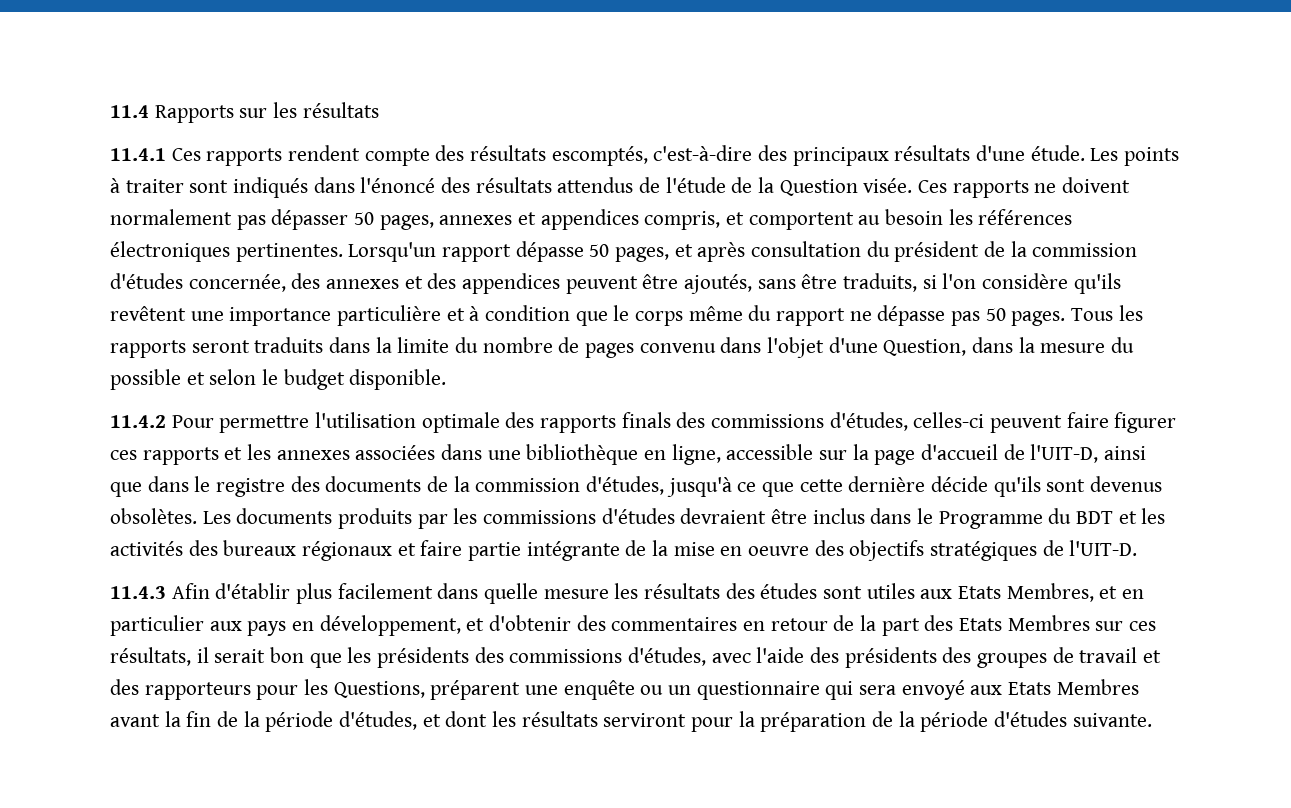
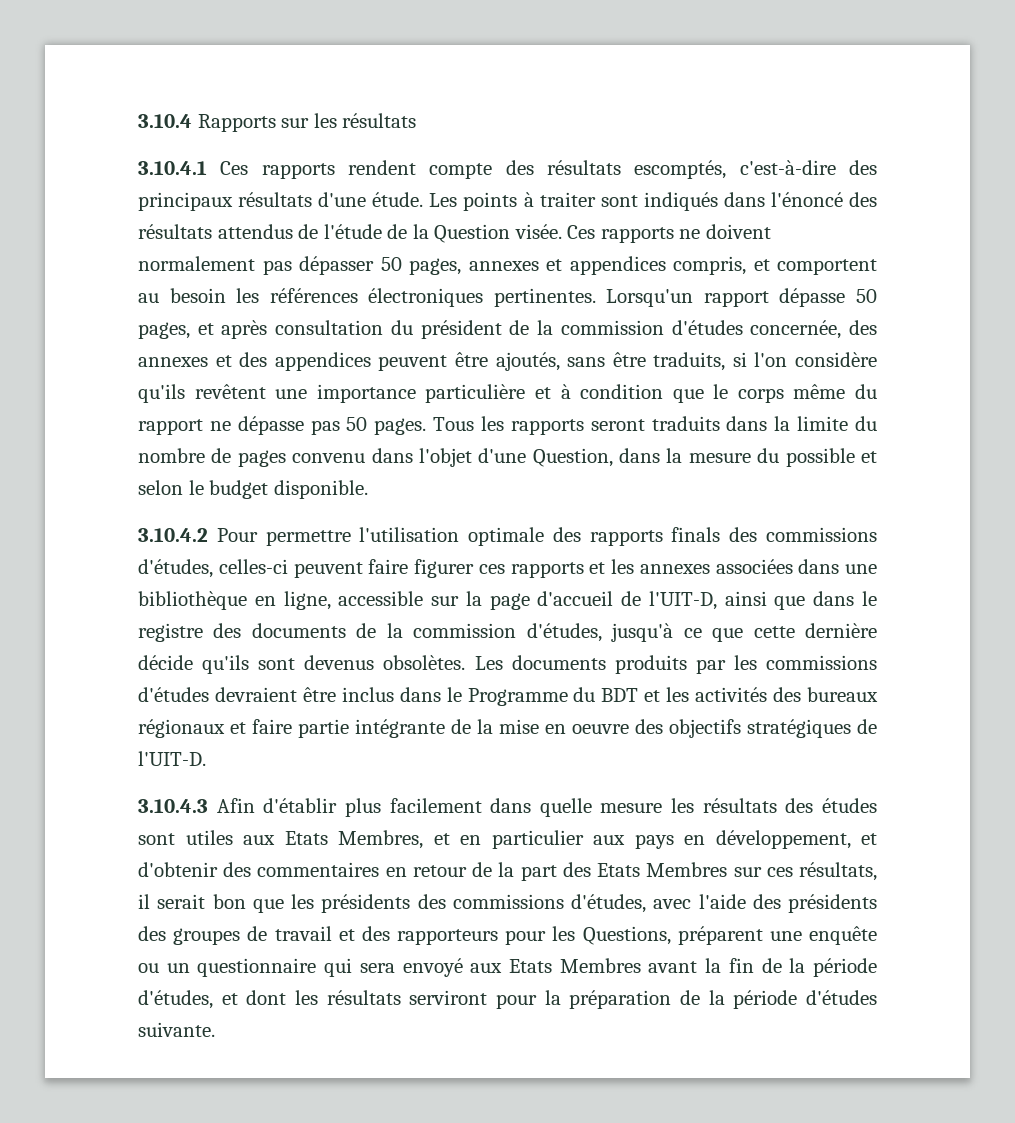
[110,105,149,118] 11.4 -> [138,114,192,128] 3.10.4
[110,148,166,161] 11.4.1 -> [138,161,207,175] 3.10.4.1
[110,415,166,428] 11.4.2 -> [138,528,208,542] 3.10.4.2
[110,586,166,599] 11.4.3 -> [138,799,208,813] 3.10.4.3

